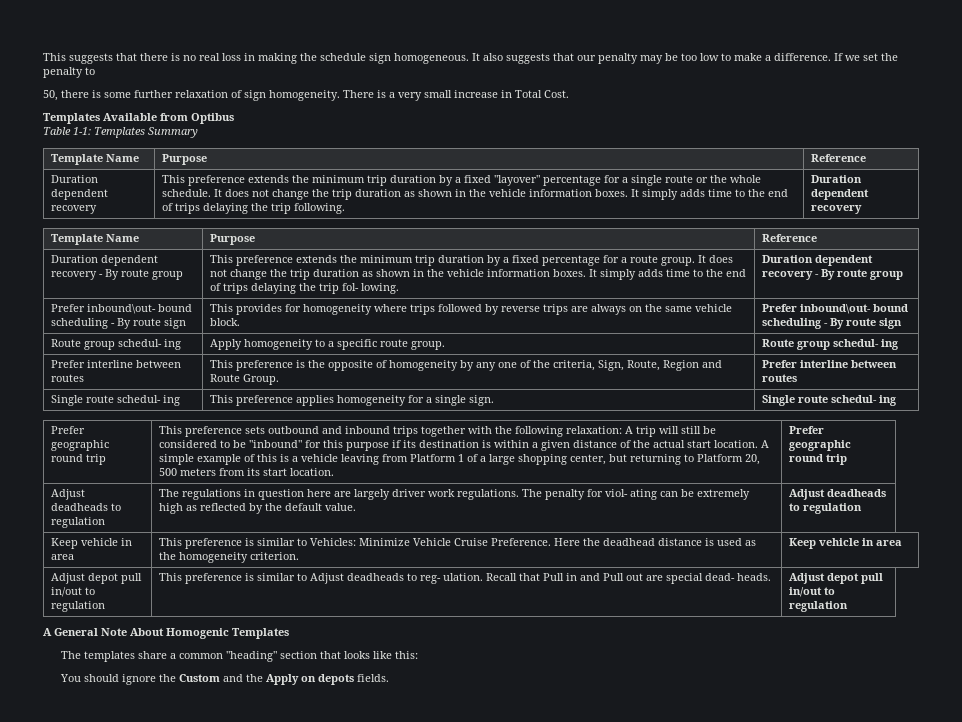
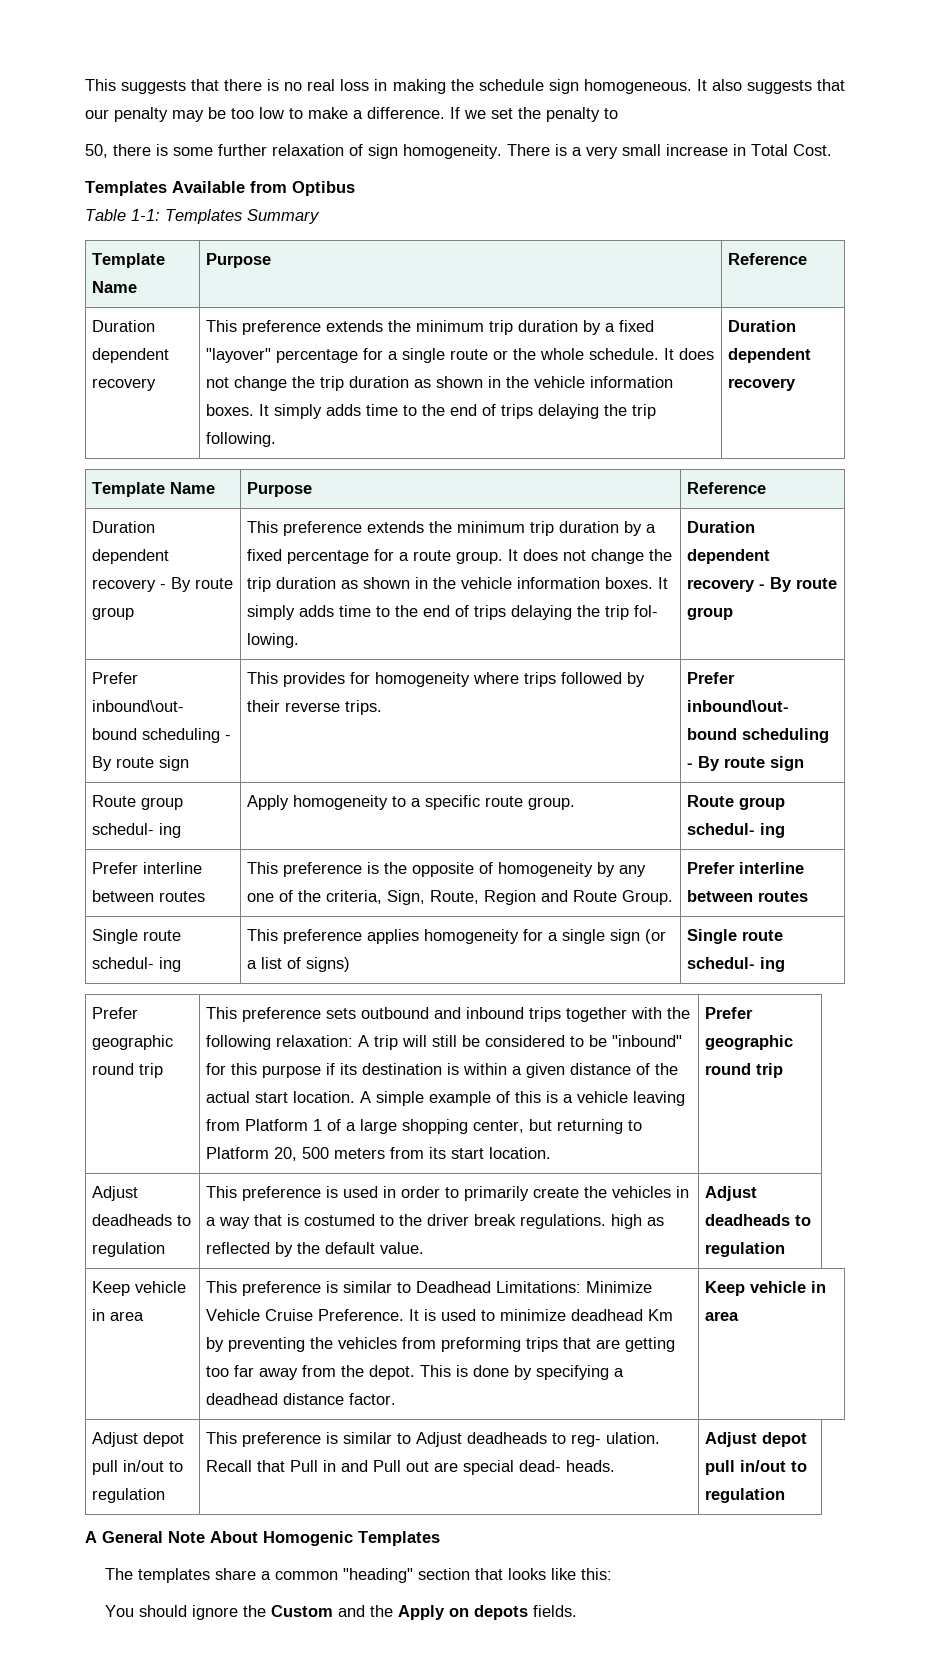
[501,304,733,315] [210,318,241,326] reverse trips are always on the same vehicle block. -> [247,700,383,715] their reverse trips.
[469,395,495,406] sign. -> [610,929,667,944] [247,957,351,972] sign (or a list of signs)
[159,489,751,500] The regulations in question here are largely driver work regulations. The penalty for viol- ating can be extremely -> [206,1186,690,1201] [206,1214,607,1229] This preference is used in order to primarily create the vehicles in a way that is costumed to the driver break regulations.
[310,538,357,546] Vehicles: -> [416,1281,582,1293] Deadhead Limitations:
[554,538,757,546] [159,552,300,563] Here the deadhead distance is used as the homogeneity criterion. -> [409,1309,674,1321] [206,1337,676,1352] [206,1365,625,1380] [206,1393,397,1405] It is used to minimize deadhead Km by preventing the vehicles from preforming trips that are getting too far away from the depot. This is done by specifying a deadhead distance factor.

